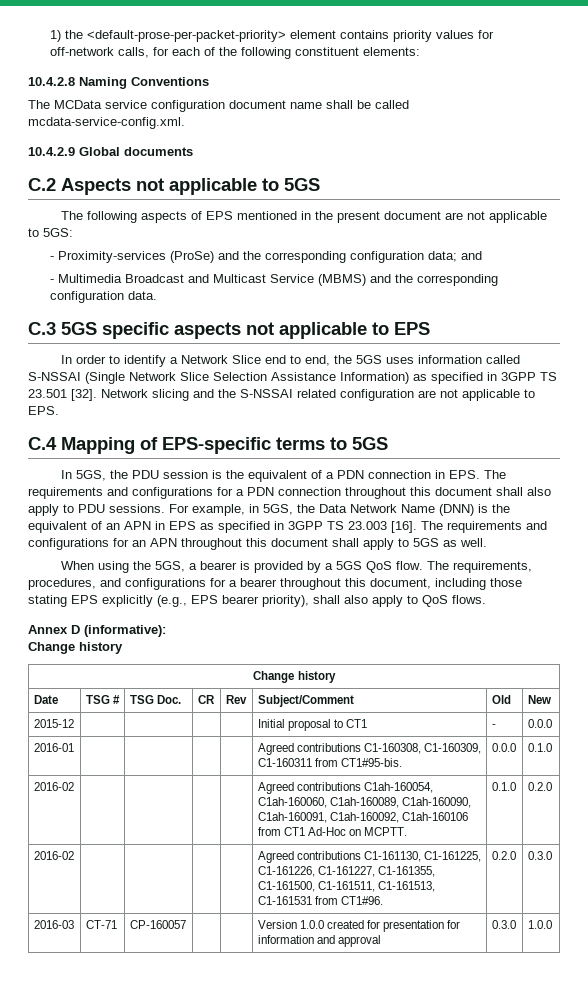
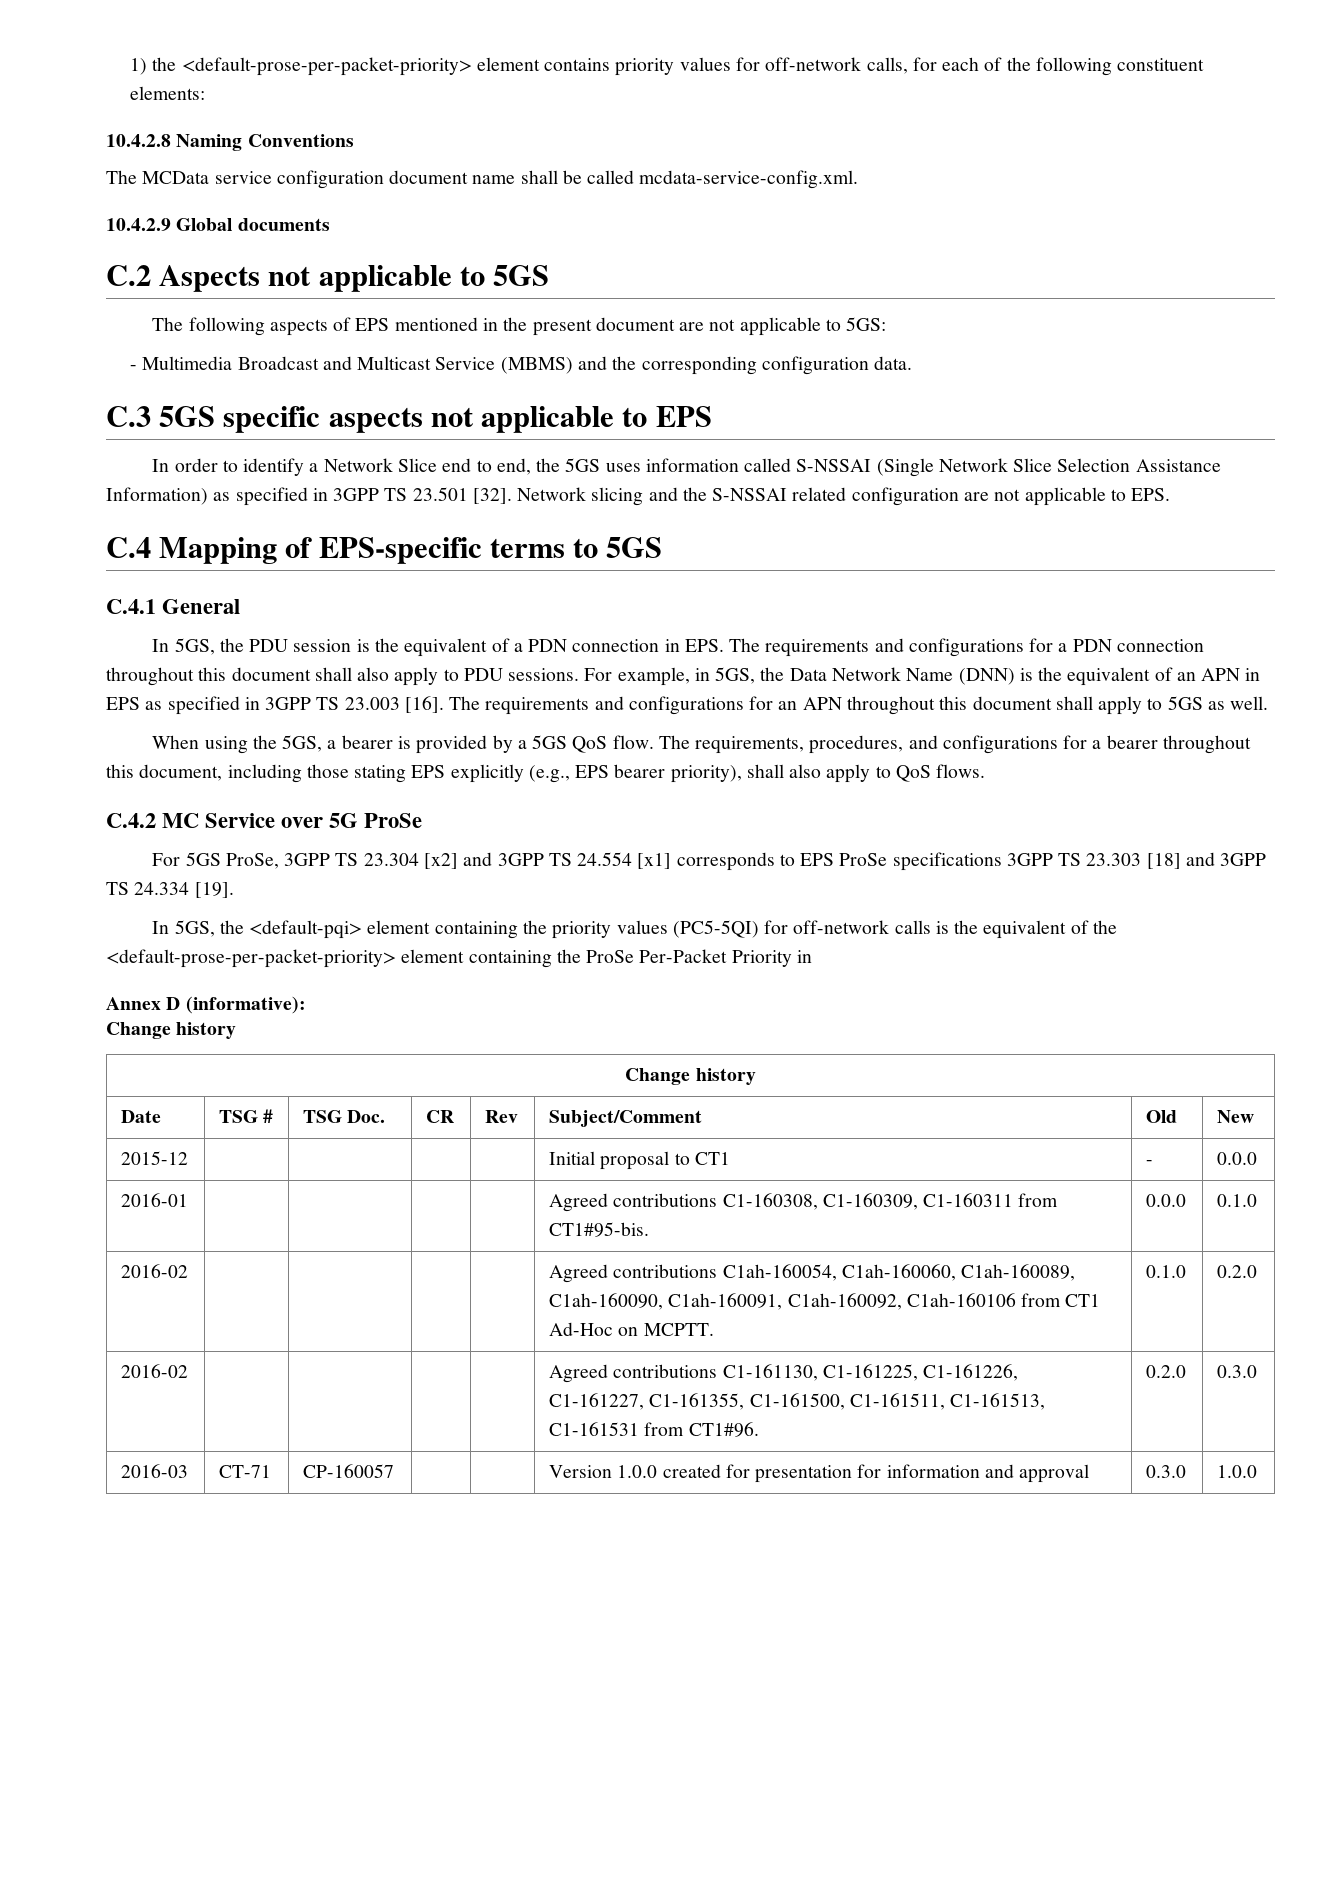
[49,251,482,263] // - Proximity-services (ProSe) and the corresponding configuration data; and -> (887, 324) none
(388, 443) none -> [106,599,241,614] // C.4.1 General
(486, 599) none -> [106,813,423,828] [152,852,1267,871] [106,882,234,898] [152,920,1117,939] [106,949,812,968] // C.4.2 MC Service over 5G ProSe // For 5GS ProSe, 3GPP TS 23.304 [x2] and 3GPP TS 24.554 [x1] corresponds to EPS ProSe specifications 3GPP TS 23.303 [18] and 3GPP TS 24.334 [19]. // In 5GS, the <default-pqi> element containing the priority values (PC5-5QI) for off-network calls is the equivalent of the <default-prose-per-packet-priority> element containing the ProSe Per-Packet Priority in

